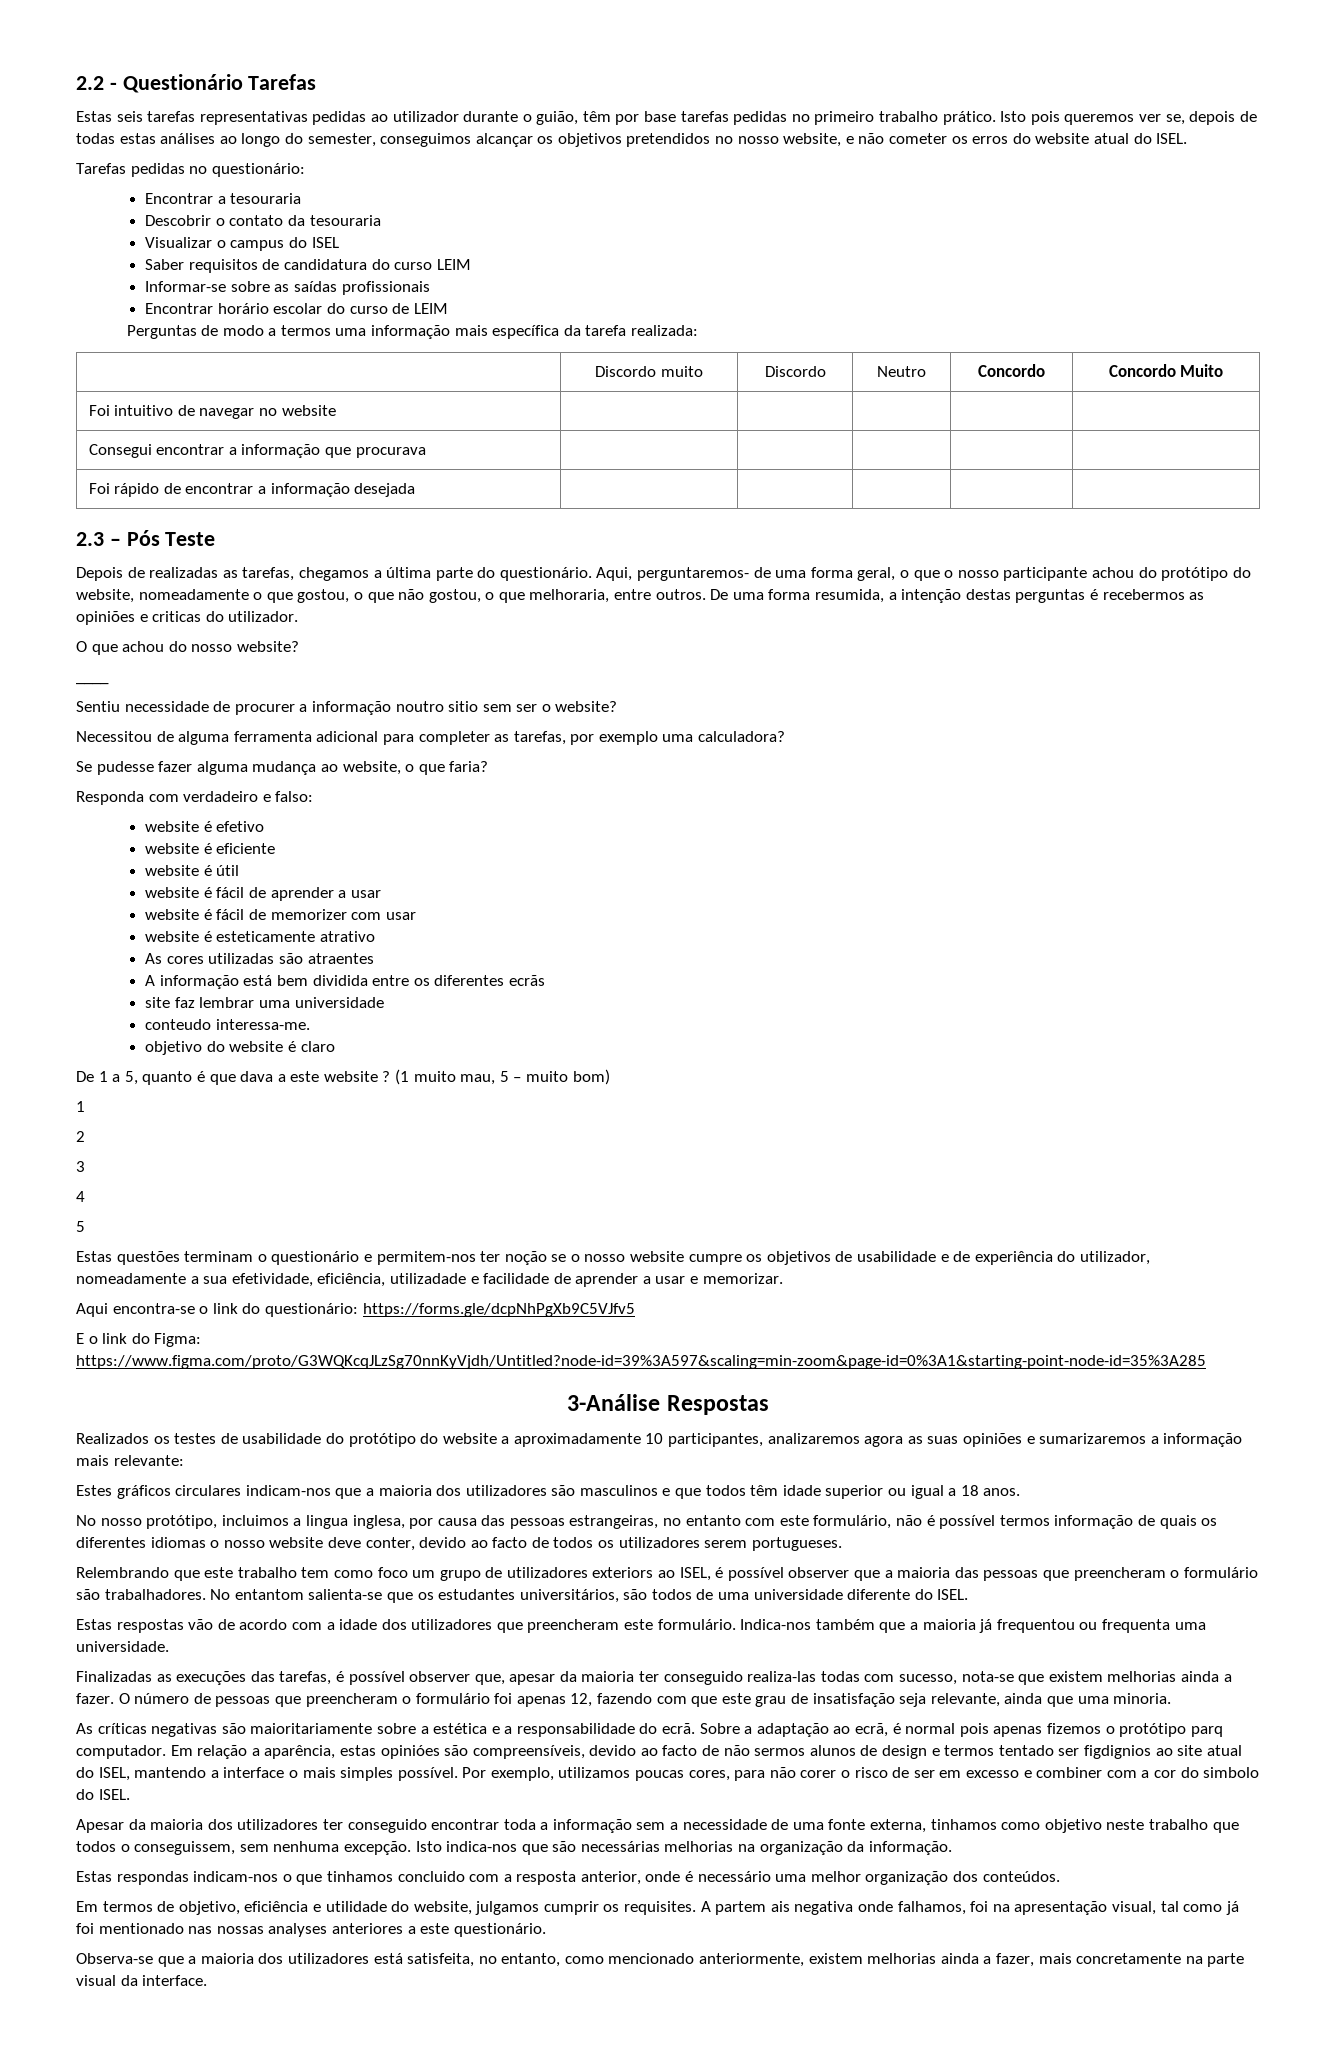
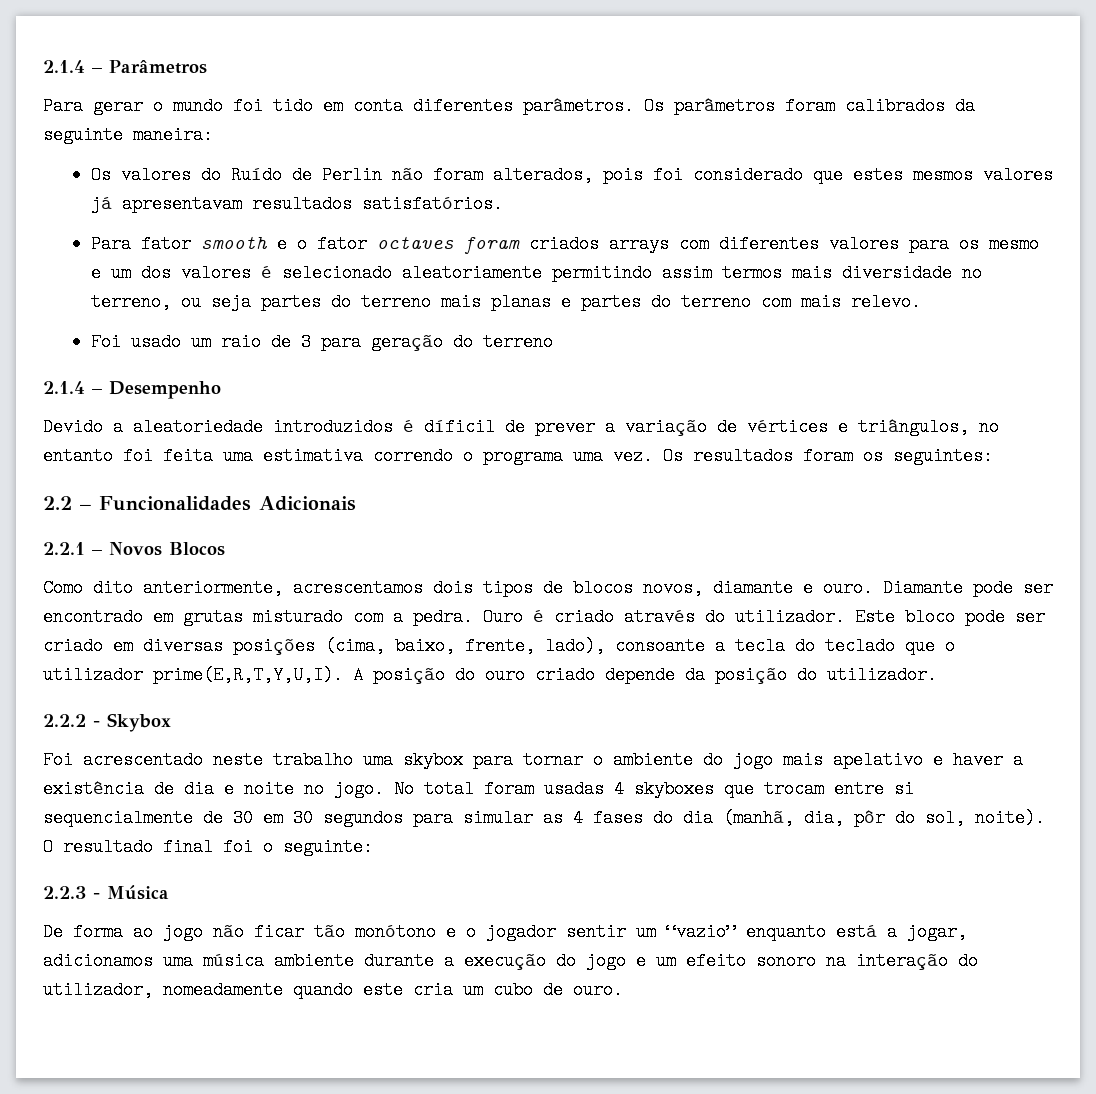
[76,74,317,93] [76,111,1257,125] [76,133,1188,147] [76,163,305,177] [145,193,302,204] [145,215,381,226] [145,237,339,251] [145,259,471,273] [145,281,430,295] [145,303,448,314] [126,325,698,339] [595,366,703,377] [764,366,826,377] [877,366,926,377] [978,364,1045,377] [1108,364,1224,377] [88,405,336,419] [88,444,426,458] [88,483,416,497] [76,530,216,546] [76,567,1251,581] [76,589,1205,603] [76,611,299,625] [76,641,299,655] [76,682,109,685] [76,701,618,715] [76,731,786,745] [76,761,489,775] [76,791,314,805] [145,821,265,832] [145,843,276,854] [145,865,240,876] [145,887,381,901] [145,909,416,920] [145,931,375,942] [145,953,374,964] [145,975,545,989] [145,997,384,1008] [145,1019,310,1030] [145,1041,335,1055] [76,1069,610,1085] [76,1101,85,1112] [76,1131,85,1142] [76,1161,85,1172] [76,1191,85,1202] [76,1221,85,1232] [76,1251,1150,1265] [76,1273,783,1287] [76,1303,635,1317] [76,1333,202,1347] [76,1355,1206,1369] [567,1394,769,1415] [76,1433,1243,1447] [76,1455,184,1466] [76,1485,1021,1499] [76,1515,1218,1529] [76,1537,842,1551] [76,1567,1258,1581] [76,1589,969,1603] [76,1619,1206,1633] [76,1641,169,1652] [76,1671,1232,1685] [76,1693,1172,1707] [76,1723,1223,1737] [76,1745,1242,1759] [76,1767,1260,1781] [76,1789,130,1800] [76,1819,1239,1833] [76,1841,952,1855] [76,1871,1060,1885] [76,1901,1239,1915] [76,1923,546,1937] [76,1953,1245,1967] [76,1975,208,1986] 2.2 - Questionário Tarefas // Estas seis tarefas representativas pedidas ao utilizador durante o guião, têm por base tarefas pedidas no primeiro trabalho prático. Isto pois queremos ver se, depois de todas estas análises ao longo do semester, conseguimos alcançar os objetivos pretendidos no nosso website, e não cometer os erros do website atual do ISEL. // Tarefas pedidas no questionário: // Encontrar a tesouraria // Descobrir o contato da tesouraria // Visualizar o campus do ISEL // Saber requisitos de candidatura do curso LEIM // Informar-se sobre as saídas profissionais // Encontrar horário escolar do curso de LEIM // Perguntas de modo a termos uma informação mais específica da tarefa realizada: // | Discordo muito | Discordo | Neutro | Concordo | Concordo Muito // Foi intuitivo de navegar no website | | | | | // Consegui encontrar a informação que procurava | | | | | // Foi rápido de encontrar a informação desejada | | | | | // 2.3 – Pós Teste // Depois de realizadas as tarefas, chegamos a última parte do questionário. Aqui, perguntaremos- de uma forma geral, o que o nosso participante achou do protótipo do website, nomeadamente o que gostou, o que não gostou, o que melhoraria, entre outros. De uma forma resumida, a intenção destas perguntas é recebermos as opiniões e criticas do utilizador. // O que achou do nosso website? // ____ // Sentiu necessidade de procurer a informação noutro sitio sem ser o website? // Necessitou de alguma ferramenta adicional para completer as tarefas, por exemplo uma calculadora? // Se pudesse fazer alguma mudança ao website, o que faria? // Responda com verdadeiro e falso: // website é efetivo // website é eficiente // website é útil // website é fácil de aprender a usar // website é fácil de memorizer com usar // website é esteticamente atrativo // As cores utilizadas são atraentes // A informação está bem dividida entre os diferentes ecrãs // site faz lembrar uma universidade // conteudo interessa-me. // objetivo do website é claro // De 1 a 5, quanto é que dava a este website ? (1 muito mau, 5 – muito bom) // 1 // 2 // 3 // 4 // 5 // Estas questões terminam o questionário e permitem-nos ter noção se o nosso website cumpre os objetivos de usabilidade e de experiência do utilizador, nomeadamente a sua efetividade, eficiência, utilizadade e facilidade de aprender a usar e memorizar. // Aqui encontra-se o link do questionário: https://forms.gle/dcpNhPgXb9C5VJfv5 // E o link do Figma: https://www.figma.com/proto/G3WQKcqJLzSg70nnKyVjdh/Untitled?node-id=39%3A597&scaling=min-zoom&page-id=0%3A1&starting-point-node-id=35%3A285 // 3-Análise Respostas // Realizados os testes de usabilidade do protótipo do website a aproximadamente 10 participantes, analizaremos agora as suas opiniões e sumarizaremos a informação mais relevante: // Estes gráficos circulares indicam-nos que a maioria dos utilizadores são masculinos e que todos têm idade superior ou igual a 18 anos. // No nosso protótipo, incluimos a lingua inglesa, por causa das pessoas estrangeiras, no entanto com este formulário, não é possível termos informação de quais os diferentes idiomas o nosso website deve conter, devido ao facto de todos os utilizadores serem portugueses. // Relembrando que este trabalho tem como foco um grupo de utilizadores exteriors ao ISEL, é possível observer que a maioria das pessoas que preencheram o formulário são trabalhadores. No entantom salienta-se que os estudantes universitários, são todos de uma universidade diferente do ISEL. // Estas respostas vão de acordo com a idade dos utilizadores que preencheram este formulário. Indica-nos também que a maioria já frequentou ou frequenta uma universidade. // Finalizadas as execuções das tarefas, é possível observer que, apesar da maioria ter conseguido realiza-las todas com sucesso, nota-se que existem melhorias ainda a fazer. O número de pessoas que preencheram o formulário foi apenas 12, fazendo com que este grau de insatisfação seja relevante, ainda que uma minoria. // As críticas negativas são maioritariamente sobre a estética e a responsabilidade do ecrã. Sobre a adaptação ao ecrã, é normal pois apenas fizemos o protótipo parq computador. Em relação a aparência, estas opinióes são compreensíveis, devido ao facto de não sermos alunos de design e termos tentado ser figdignios ao site atual do ISEL, mantendo a interface o mais simples possível. Por exemplo, utilizamos poucas cores, para não corer o risco de ser em excesso e combiner com a cor do simbolo do ISEL. // Apesar da maioria dos utilizadores ter conseguido encontrar toda a informação sem a necessidade de uma fonte externa, tinhamos como objetivo neste trabalho que todos o conseguissem, sem nenhuma excepção. Isto indica-nos que são necessárias melhorias na organização da informação. // Estas respondas indicam-nos o que tinhamos concluido com a resposta anterior, onde é necessário uma melhor organização dos conteúdos. // Em termos de objetivo, eficiência e utilidade do website, julgamos cumprir os requisites. A partem ais negativa onde falhamos, foi na apresentação visual, tal como já foi mentionado nas nossas analyses anteriores a este questionário. // Observa-se que a maioria dos utilizadores está satisfeita, no entanto, como mencionado anteriormente, existem melhorias ainda a fazer, mais concretamente na parte visual da interface. -> [43,60,207,74] [43,97,975,115] [43,126,213,144] [90,166,1053,184] [90,195,503,213] [90,235,1039,254] [90,264,982,282] [90,293,921,311] [90,333,553,351] [43,381,221,399] [43,418,999,436] [43,447,993,465] [43,496,356,511] [43,542,225,556] [43,579,1053,597] [43,608,1045,626] [43,637,955,655] [43,666,937,684] [43,713,171,732] [43,751,1023,769] [43,780,914,798] [43,809,1045,827] [43,838,373,856] [43,885,169,900] [43,923,967,941] [43,952,978,970] [43,981,623,999] 2.1.4 – Parâmetros // Para gerar o mundo foi tido em conta diferentes parâmetros. Os parâmetros foram calibrados da seguinte maneira: // Os valores do Ruído de Perlin não foram alterados, pois foi considerado que estes mesmos valores já apresentavam resultados satisfatórios. // Para fator smooth e o fator octaves foram criados arrays com diferentes valores para os mesmo e um dos valores é selecionado aleatoriamente permitindo assim termos mais diversidade no terreno, ou seja partes do terreno mais planas e partes do terreno com mais relevo. // Foi usado um raio de 3 para geração do terreno // 2.1.4 – Desempenho // Devido a aleatoriedade introduzidos é díficil de prever a variação de vértices e triângulos, no entanto foi feita uma estimativa correndo o programa uma vez. Os resultados foram os seguintes: // 2.2 – Funcionalidades Adicionais // 2.2.1 – Novos Blocos // Como dito anteriormente, acrescentamos dois tipos de blocos novos, diamante e ouro. Diamante pode ser encontrado em grutas misturado com a pedra. Ouro é criado através do utilizador. Este bloco pode ser criado em diversas posições (cima, baixo, frente, lado), consoante a tecla do teclado que o utilizador prime(E,R,T,Y,U,I). A posição do ouro criado depende da posição do utilizador. // 2.2.2 - Skybox // Foi acrescentado neste trabalho uma skybox para tornar o ambiente do jogo mais apelativo e haver a existência de dia e noite no jogo. No total foram usadas 4 skyboxes que trocam entre si sequencialmente de 30 em 30 segundos para simular as 4 fases do dia (manhã, dia, pôr do sol, noite). O resultado final foi o seguinte: // 2.2.3 - Música // De forma ao jogo não ficar tão monótono e o jogador sentir um “vazio” enquanto está a jogar, adicionamos uma música ambiente durante a execução do jogo e um efeito sonoro na interação do utilizador, nomeadamente quando este cria um cubo de ouro.

